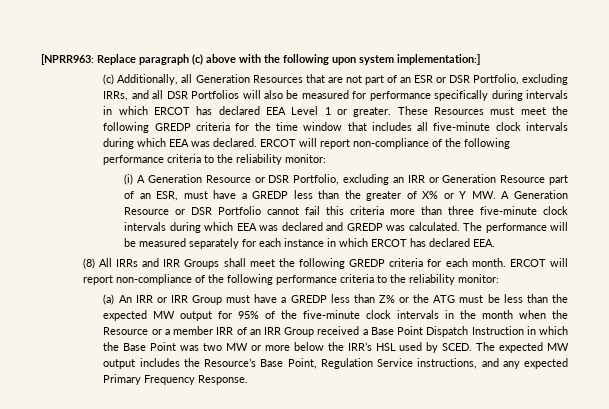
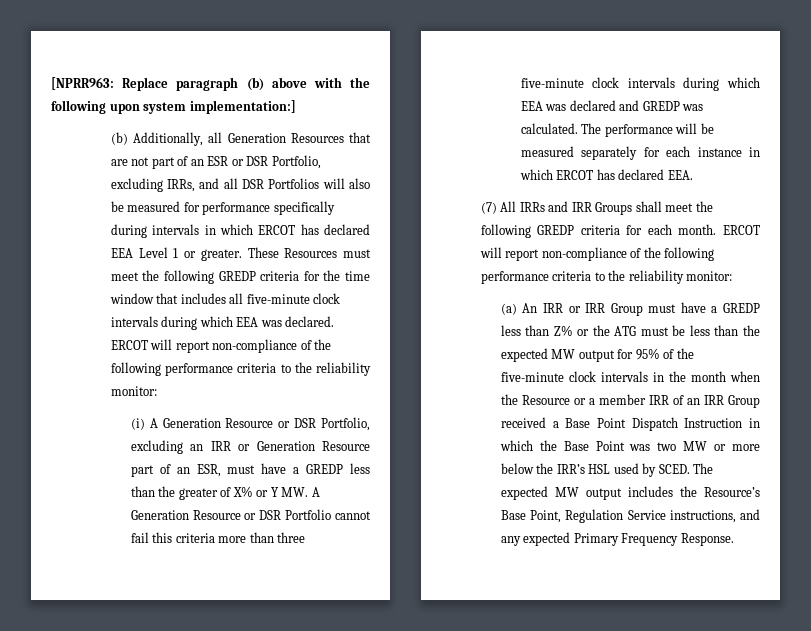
[192,54,203,65] (c) -> [246,77,264,91] (b)
[103,74,115,85] (c) -> [110,132,128,145] (b)
[82,258,95,269] (8) -> [480,202,497,214] (7)

